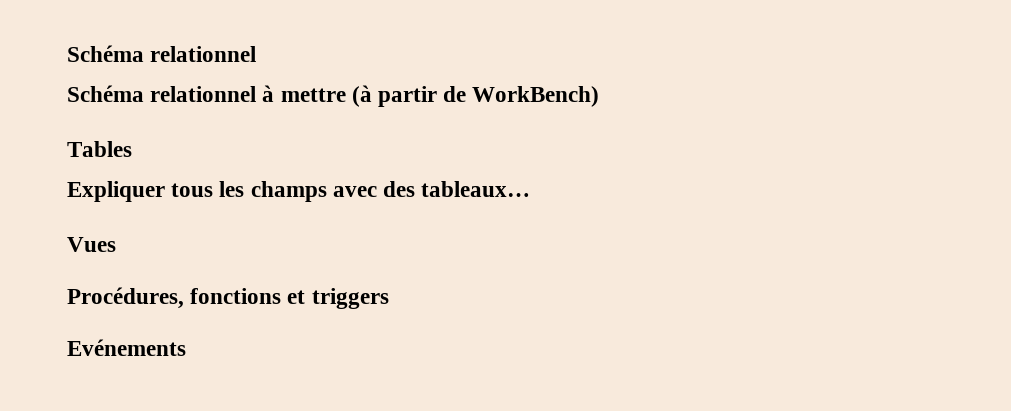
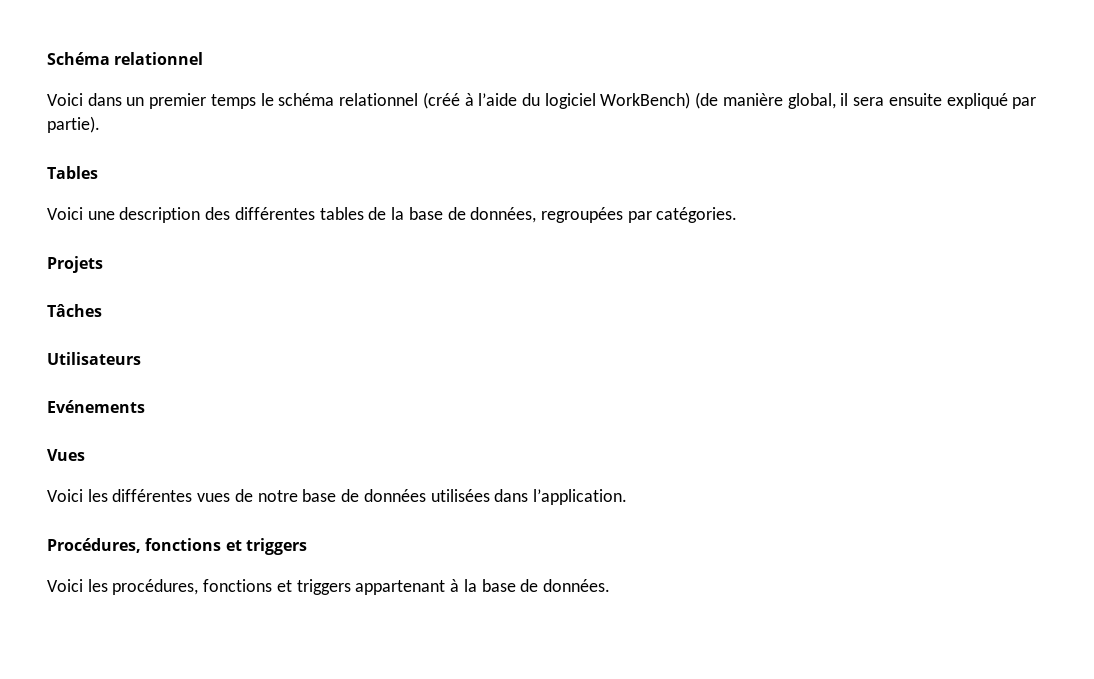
[67,85,600,107] [67,141,132,157] [67,181,531,202] [67,237,116,252] [67,287,389,309] [67,339,186,356] Schéma relationnel à mettre (à partir de WorkBench) // Tables // Expliquer tous les champs avec des tableaux… // Vues // Procédures, fonctions et triggers // Evénements -> [47,92,1037,109] [47,116,100,133] [47,166,98,179] [47,207,738,223] [47,256,103,273] [47,304,102,317] [47,352,141,365] [47,400,145,413] [47,449,85,461] [47,489,627,505] [47,538,307,555] [47,579,610,595] Voici dans un premier temps le schéma relationnel (créé à l’aide du logiciel WorkBench) (de manière global, il sera ensuite expliqué par partie). // Tables // Voici une description des différentes tables de la base de données, regroupées par catégories. // Projets // Tâches // Utilisateurs // Evénements // Vues // Voici les différentes vues de notre base de données utilisées dans l’application. // Procédures, fonctions et triggers // Voici les procédures, fonctions et triggers appartenant à la base de données.

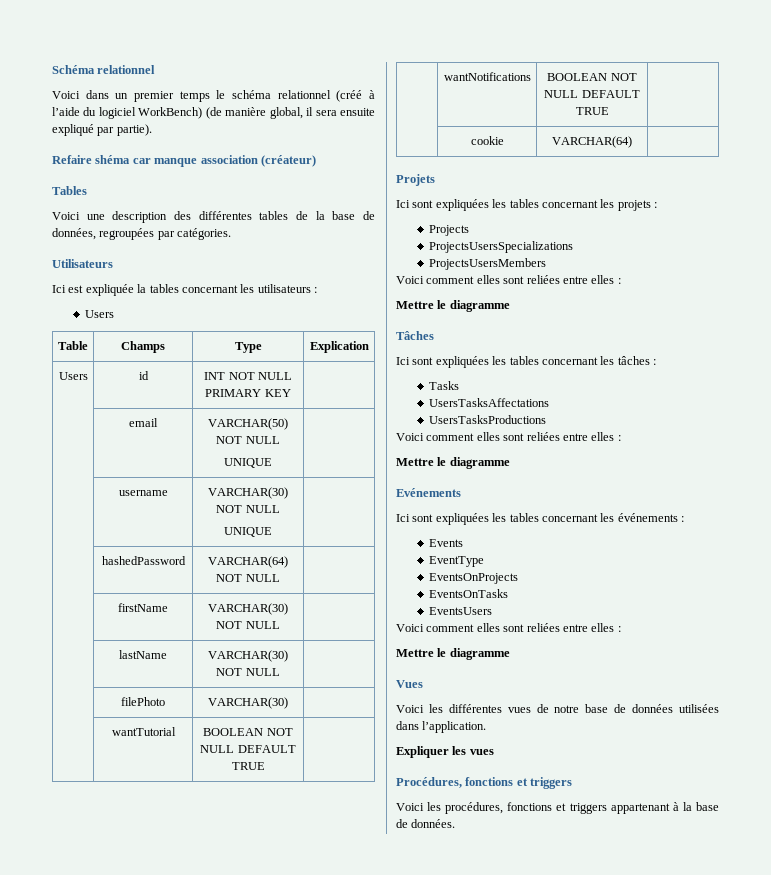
(100, 124) none -> [52,155,316,167] // Refaire shéma car manque association (créateur)
[47,256,103,273] [47,304,102,317] [47,352,141,365] [47,400,145,413] Projets // Tâches // Utilisateurs // Evénements -> [52,259,113,268] [52,284,317,296] [84,310,114,318] [58,341,88,350] [121,341,165,353] [234,342,262,353] [309,341,369,353] [58,372,88,380] [138,371,149,380] [204,372,292,380] [205,389,291,397] [129,418,158,427] [208,418,288,430] [216,436,280,444] [224,458,272,468] [118,490,168,496] [208,487,288,499] [216,505,280,513] [224,527,272,537] [101,556,186,565] [208,556,288,568] [216,574,280,582] [118,603,168,612] [208,603,288,615] [216,621,280,629] [119,650,167,659] [208,650,288,662] [216,668,280,676] [121,697,165,706] [208,697,288,709] [111,727,176,736] [203,728,293,736] [200,745,296,753] [231,762,265,770] [443,72,531,81] [547,73,637,81] [544,90,640,98] [575,107,609,115] [470,136,504,145] [552,136,632,148] [396,174,435,186] [396,199,657,211] [428,225,469,236] [428,241,573,253] [428,258,546,270] [396,275,621,284] [396,300,510,312] [396,331,434,340] [396,356,656,368] [428,381,459,390] [428,398,549,407] [428,415,546,424] [396,432,621,441] [396,457,510,469] [396,488,461,497] [396,513,684,525] [428,539,463,547] [428,556,484,567] [428,573,518,584] [428,589,508,598] [428,607,492,615] [396,623,621,632] [396,648,510,660] Utilisateurs // Ici est expliquée la tables concernant les utilisateurs : // Users // Table | Champs | Type | Explication // Users | id | INT NOT NULL PRIMARY KEY | // | email | VARCHAR(50) NOT NULL // UNIQUE | // | username | VARCHAR(30) NOT NULL // UNIQUE | // | hashedPassword | VARCHAR(64) NOT NULL | // | firstName | VARCHAR(30) NOT NULL | // | lastName | VARCHAR(30) NOT NULL | // | filePhoto | VARCHAR(30) | // | wantTutorial | BOOLEAN NOT NULL DEFAULT TRUE | // | wantNotifications | BOOLEAN NOT NULL DEFAULT TRUE | // | cookie | VARCHAR(64) | // Projets // Ici sont expliquées les tables concernant les projets : // Projects // ProjectsUsersSpecializations // ProjectsUsersMembers // Voici comment elles sont reliées entre elles : // Mettre le diagramme // Tâches // Ici sont expliquées les tables concernant les tâches : // Tasks // UsersTasksAffectations // UsersTasksProductions // Voici comment elles sont reliées entre elles : // Mettre le diagramme // Evénements // Ici sont expliquées les tables concernant les événements : // Events // EventType // EventsOnProjects // EventsOnTasks // EventsUsers // Voici comment elles sont reliées entre elles : // Mettre le diagramme
(627, 497) none -> [396,746,494,758] // Expliquer les vues

